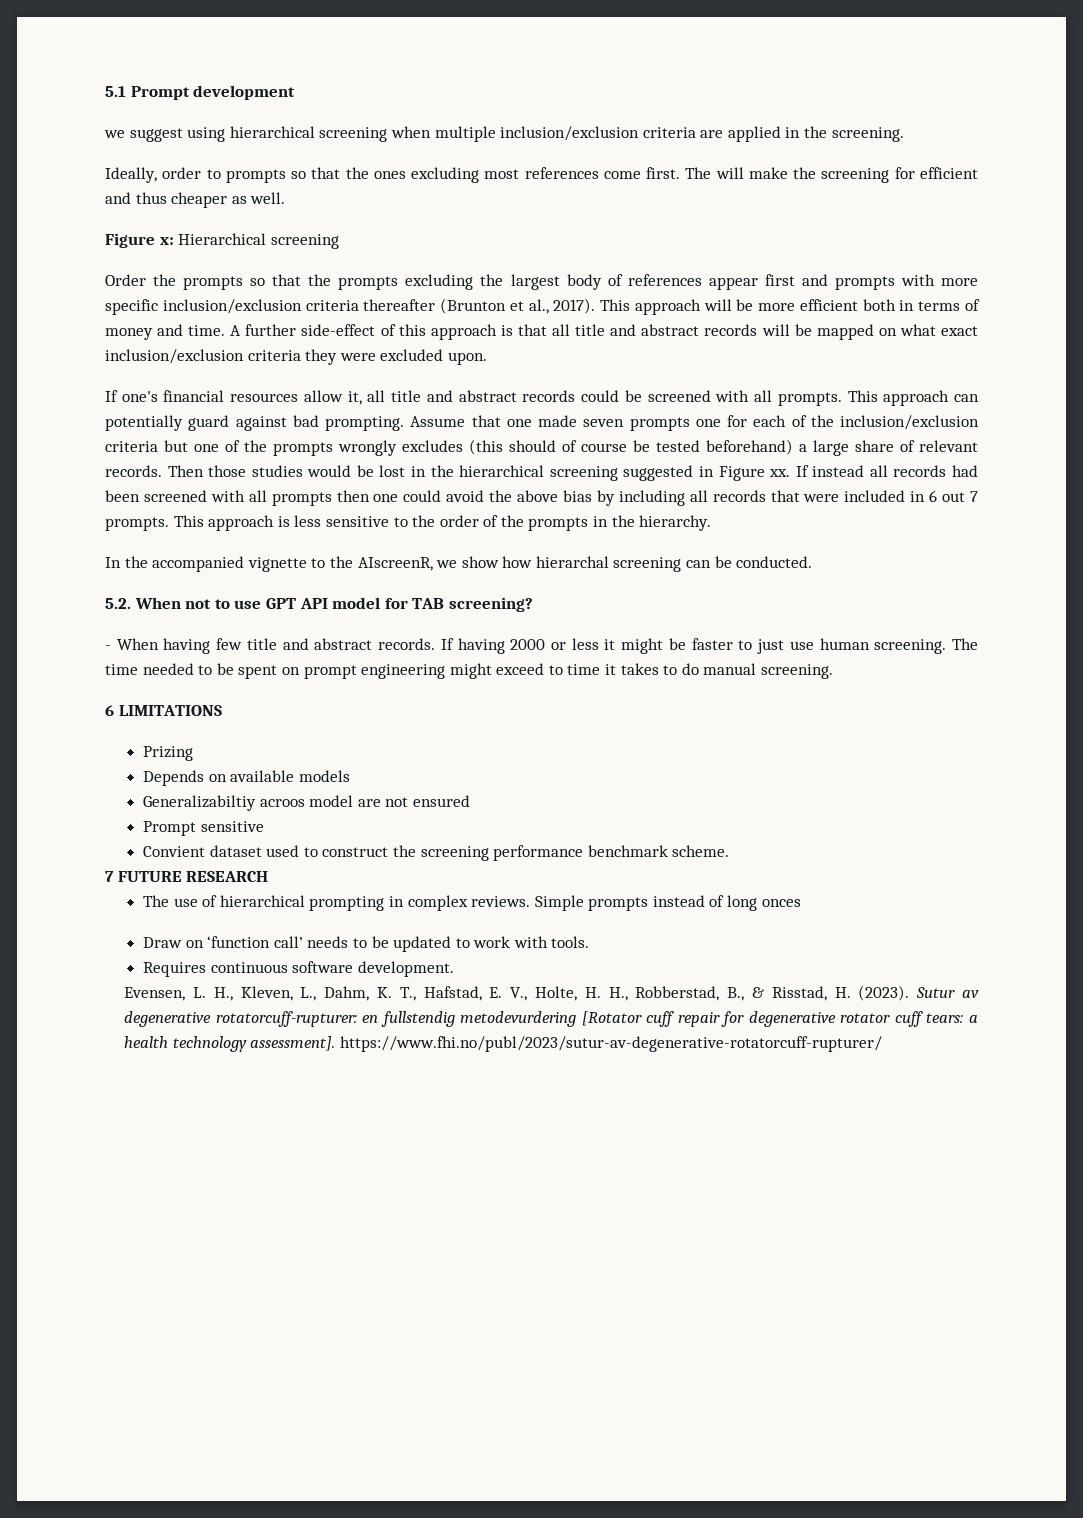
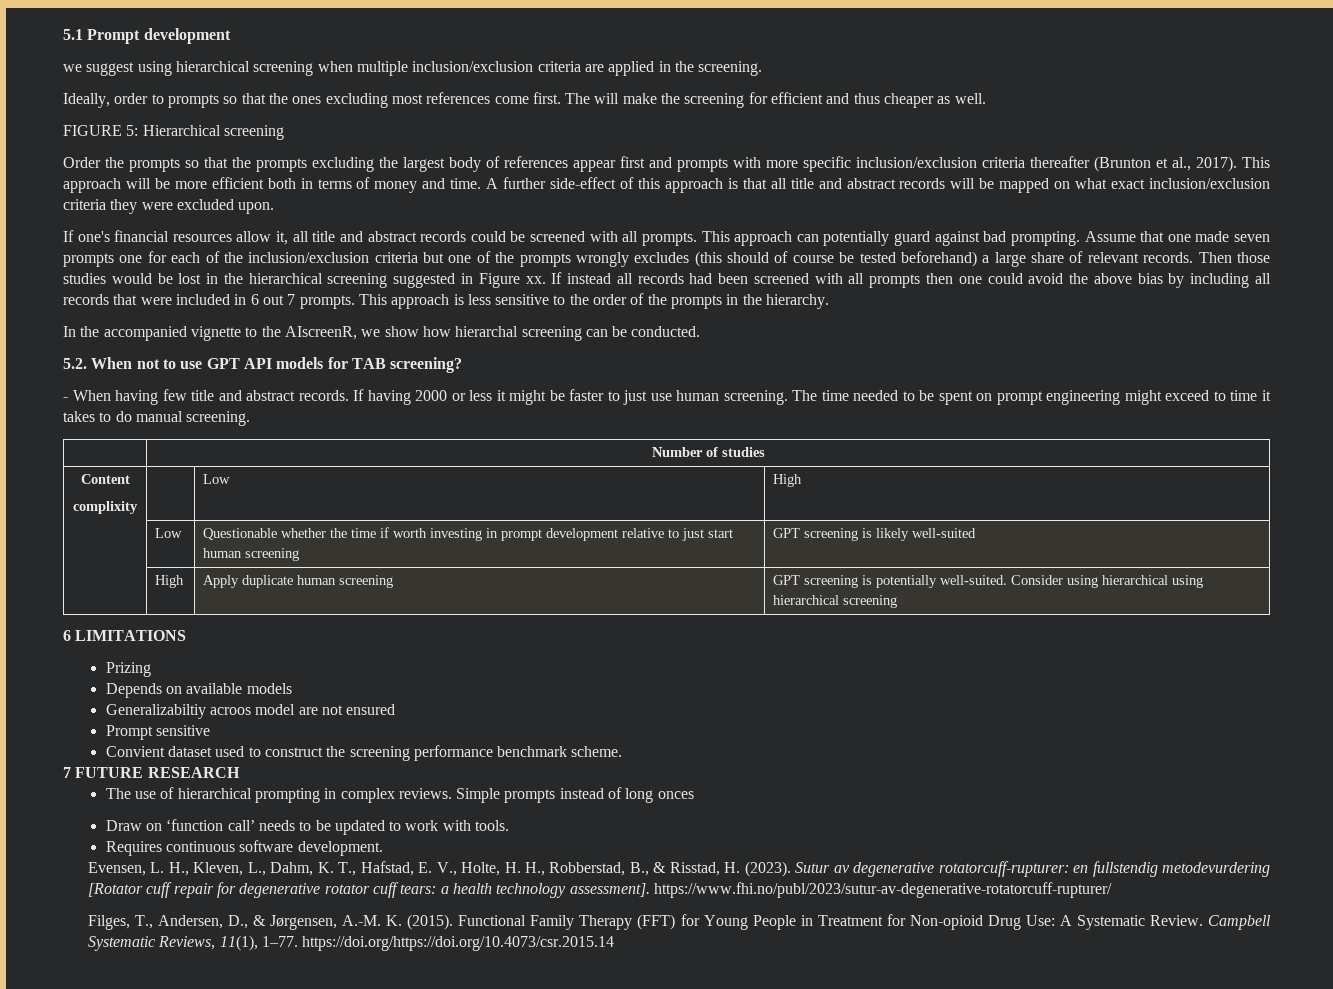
[105,233,174,248] Figure x: -> [63,125,139,136] FIGURE 5:
[332,597,381,609] model -> [276,357,324,369] models
(834, 671) none -> [651,447,765,457] [80,474,130,484] [73,501,138,514] [203,474,231,484] [773,474,803,487] [155,528,183,538] [203,527,734,541] [203,548,300,561] [773,528,977,541] [155,575,185,588] [203,575,394,588] [773,575,1204,588] [773,595,898,608] // | Number of studies // Content // complixity | | Low | High // | Low | Questionable whether the time if worth investing in prompt development relative to just start human screening | GPT screening is likely well-suited // | High | Apply duplicate human screening | GPT screening is potentially well-suited. Consider using hierarchical using hierarchical screening
(883, 1044) none -> [87,914,1271,930] [87,935,615,951] // Filges, T., Andersen, D., & Jørgensen, A.-M. K. (2015). Functional Family Therapy (FFT) for Young People in Treatment for Non-opioid Drug Use: A Systematic Review. Campbell Systematic Reviews, 11(1), 1–77. https://doi.org/https://doi.org/10.4073/csr.2015.14

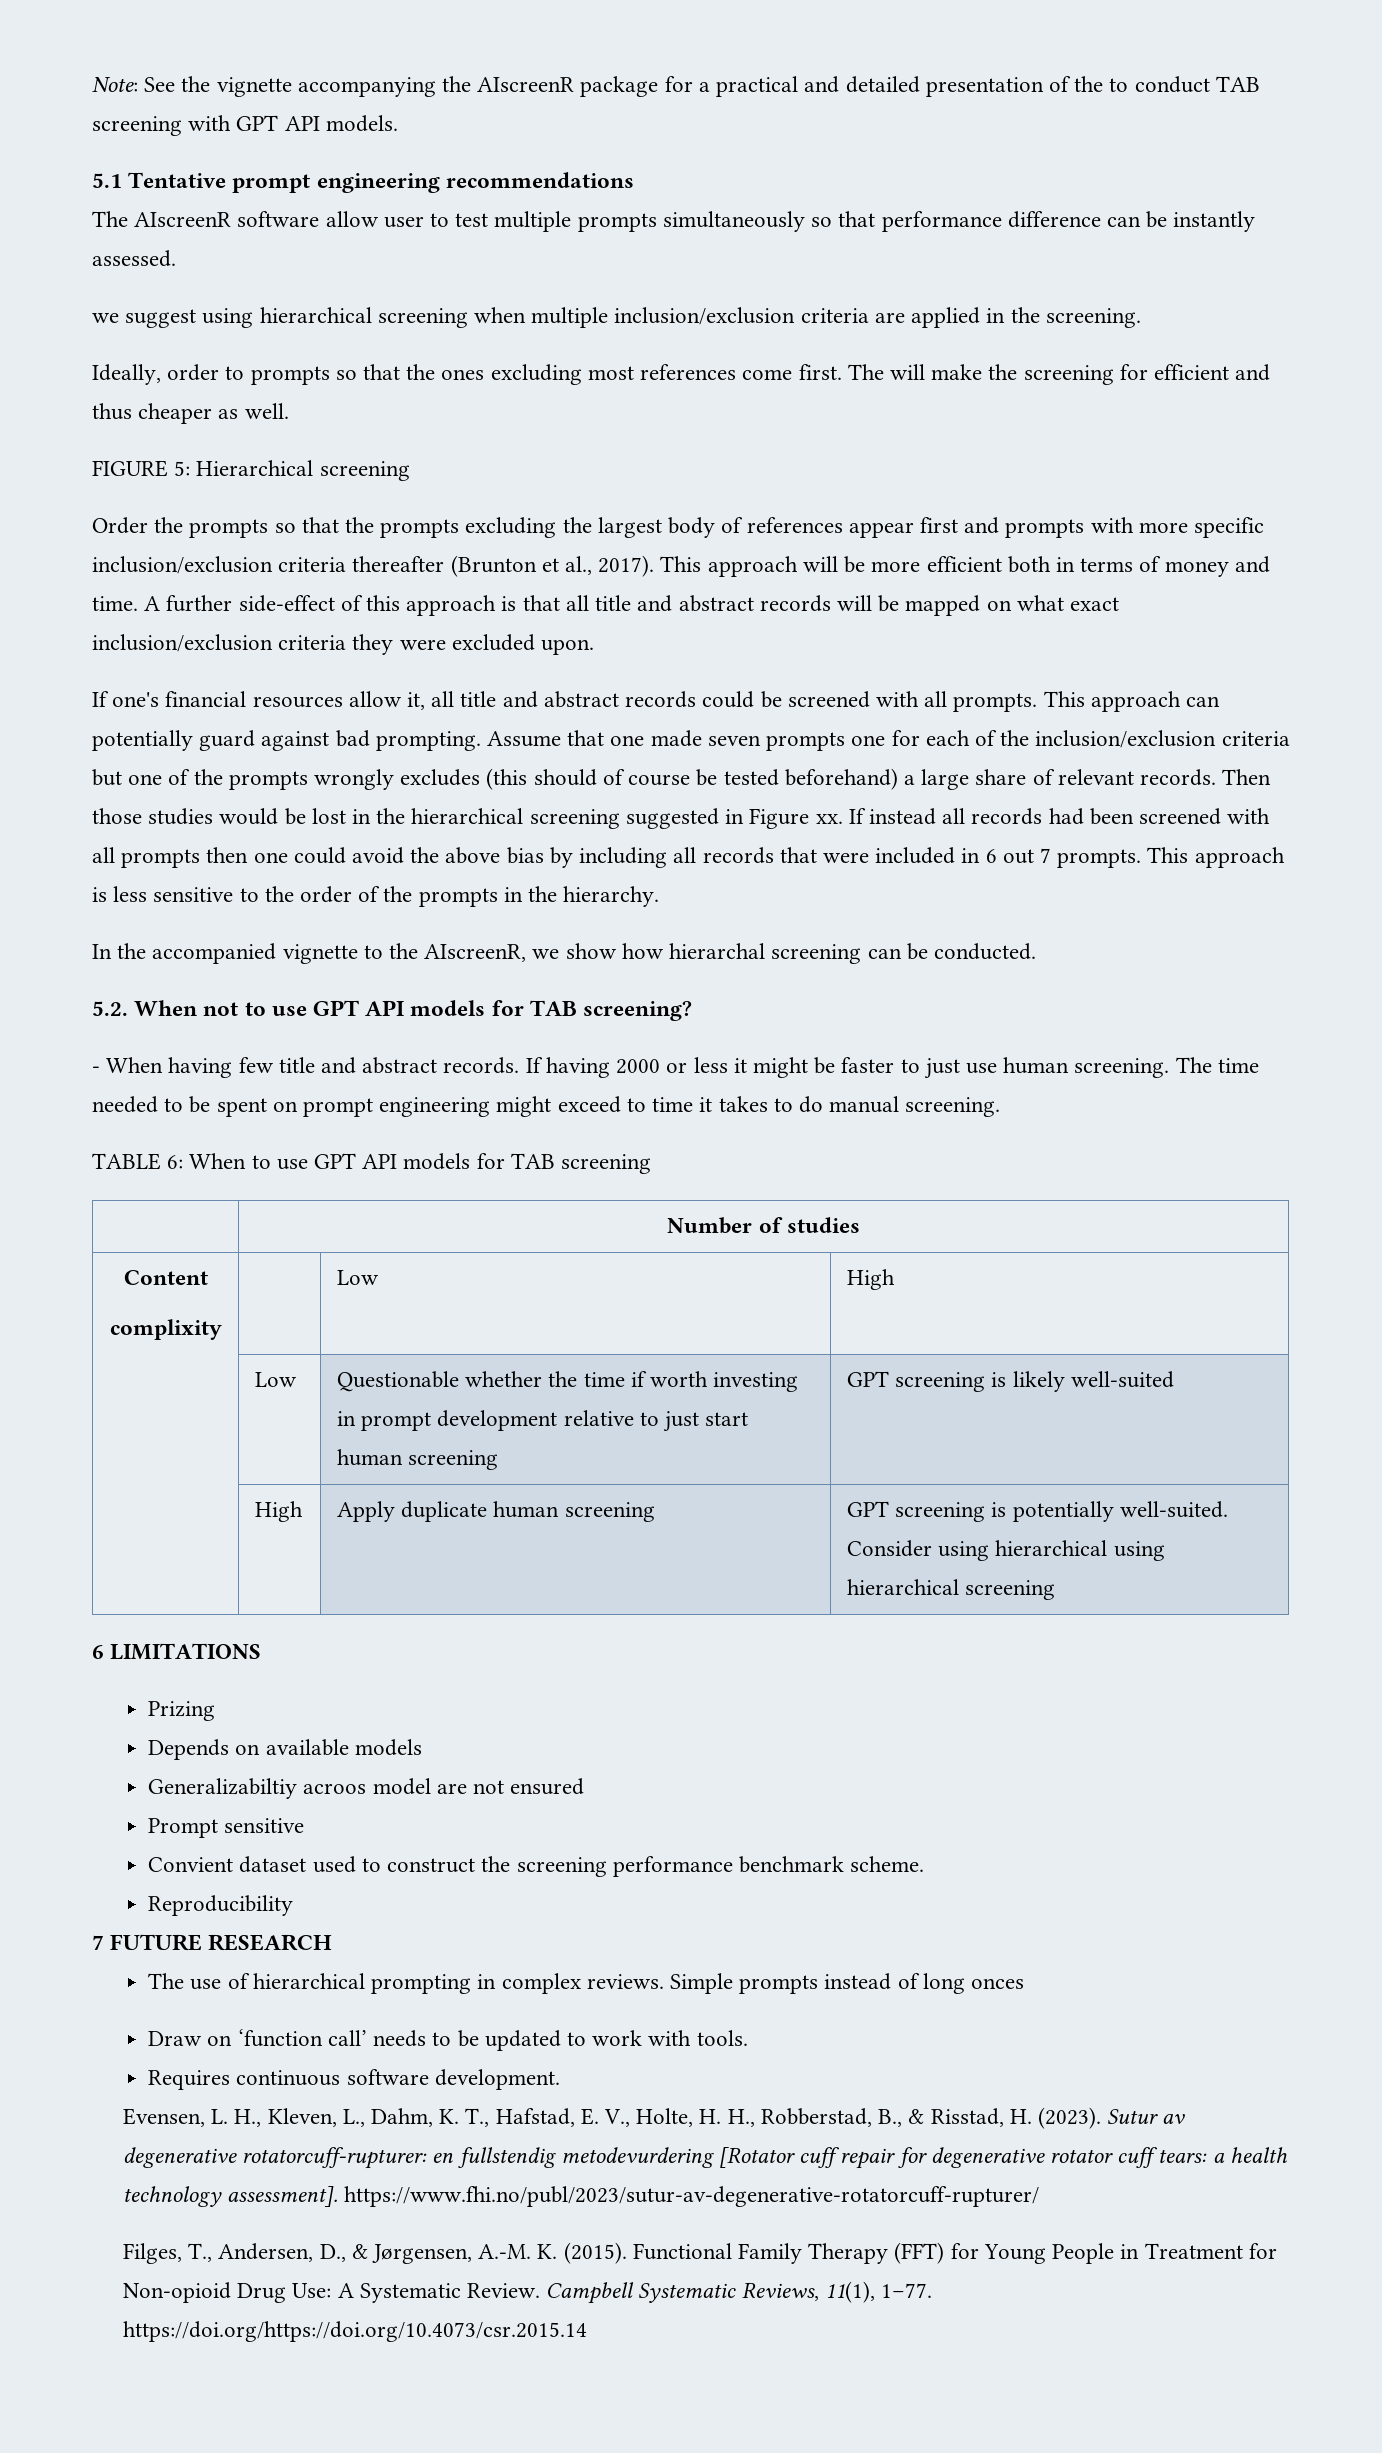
[63,28,231,44] 5.1 Prompt development -> [92,76,1260,97] [92,115,398,136] [92,172,634,193] [92,211,1256,232] [92,250,176,267] Note: See the vignette accompanying the AIscreenR package for a practical and detailed presentation of the to conduct TAB screening with GPT API models. // 5.1 Tentative prompt engineering recommendations // The AIscreenR software allow user to test multiple prompts simultaneously so that performance difference can be instantly assessed.
(251, 418) none -> [92,1153,652,1174] // TABLE 6: When to use GPT API models for TAB screening
(623, 751) none -> [148,1895,294,1916] // Reproducibility

